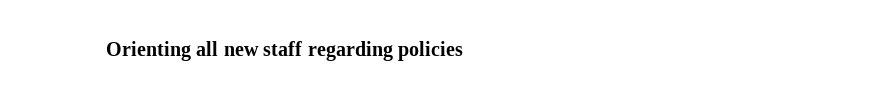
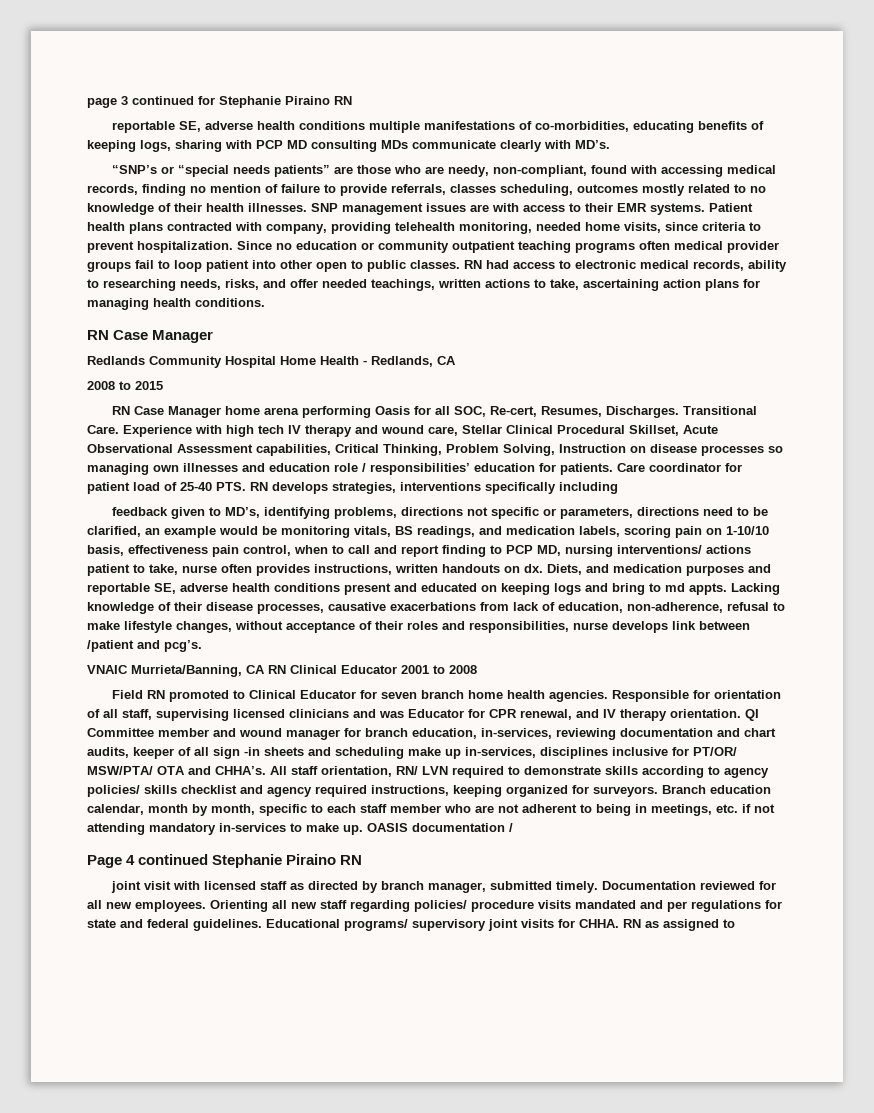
(106, 51) none -> [87,96,352,108] [112,121,765,133] [87,140,610,152] [112,165,777,177] [87,184,766,196] [87,203,753,215] [87,222,761,234] [87,241,779,253] [87,260,787,272] [87,279,760,291] [87,298,265,310] [87,330,214,343] [87,356,456,368] [87,381,163,390] [112,406,758,418] [87,425,718,437] [87,444,783,456] [87,463,742,475] [87,482,618,494] [112,507,769,519] [87,526,769,538] [87,545,751,557] [87,564,771,576] [87,583,780,595] [87,602,785,614] [87,621,750,633] [87,640,202,652] [87,665,477,677] [112,690,782,702] [87,709,759,721] [87,728,776,740] [87,747,737,759] [87,766,769,778] [87,785,771,797] [87,804,775,816] [87,823,513,835] [87,854,363,868] [111,881,777,893] [87,900,206,912] page 3 continued for Stephanie Piraino RN // reportable SE, adverse health conditions multiple manifestations of co-morbidities, educating benefits of keeping logs, sharing with PCP MD consulting MDs communicate clearly with MD’s. // “SNP’s or “special needs patients” are those who are needy, non-compliant, found with accessing medical records, finding no mention of failure to provide referrals, classes scheduling, outcomes mostly related to no knowledge of their health illnesses. SNP management issues are with access to their EMR systems. Patient health plans contracted with company, providing telehealth monitoring, needed home visits, since criteria to prevent hospitalization. Since no education or community outpatient teaching programs often medical provider groups fail to loop patient into other open to public classes. RN had access to electronic medical records, ability to researching needs, risks, and offer needed teachings, written actions to take, ascertaining action plans for managing health conditions. // RN Case Manager // Redlands Community Hospital Home Health - Redlands, CA // 2008 to 2015 // RN Case Manager home arena performing Oasis for all SOC, Re-cert, Resumes, Discharges. Transitional Care. Experience with high tech IV therapy and wound care, Stellar Clinical Procedural Skillset, Acute Observational Assessment capabilities, Critical Thinking, Problem Solving, Instruction on disease processes so managing own illnesses and education role / responsibilities’ education for patients. Care coordinator for patient load of 25-40 PTS. RN develops strategies, interventions specifically including // feedback given to MD’s, identifying problems, directions not specific or parameters, directions need to be clarified, an example would be monitoring vitals, BS readings, and medication labels, scoring pain on 1-10/10 basis, effectiveness pain control, when to call and report finding to PCP MD, nursing interventions/ actions patient to take, nurse often provides instructions, written handouts on dx. Diets, and medication purposes and reportable SE, adverse health conditions present and educated on keeping logs and bring to md appts. Lacking knowledge of their disease processes, causative exacerbations from lack of education, non-adherence, refusal to make lifestyle changes, without acceptance of their roles and responsibilities, nurse develops link between /patient and pcg’s. // VNAIC Murrieta/Banning, CA RN Clinical Educator 2001 to 2008 // Field RN promoted to Clinical Educator for seven branch home health agencies. Responsible for orientation of all staff, supervising licensed clinicians and was Educator for CPR renewal, and IV therapy orientation. QI Committee member and wound manager for branch education, in-services, reviewing documentation and chart audits, keeper of all sign -in sheets and scheduling make up in-services, disciplines inclusive for PT/OR/ MSW/PTA/ OTA and CHHA’s. All staff orientation, RN/ LVN required to demonstrate skills according to agency policies/ skills checklist and agency required instructions, keeping organized for surveyors. Branch education calendar, month by month, specific to each staff member who are not adherent to being in meetings, etc. if not attending mandatory in-services to make up. OASIS documentation / // Page 4 continued Stephanie Piraino RN // joint visit with licensed staff as directed by branch manager, submitted timely. Documentation reviewed for all new employees.
[398,41,463,61] policies -> [414,900,782,912] [87,919,735,931] policies/ procedure visits mandated and per regulations for state and federal guidelines. Educational programs/ supervisory joint visits for CHHA. RN as assigned to

